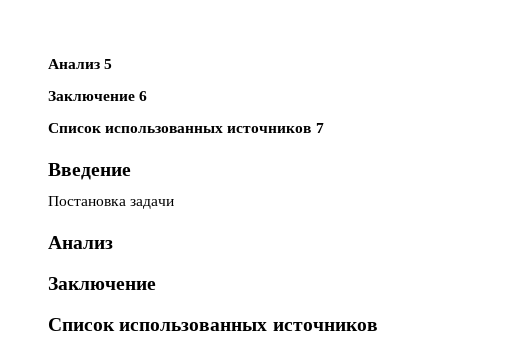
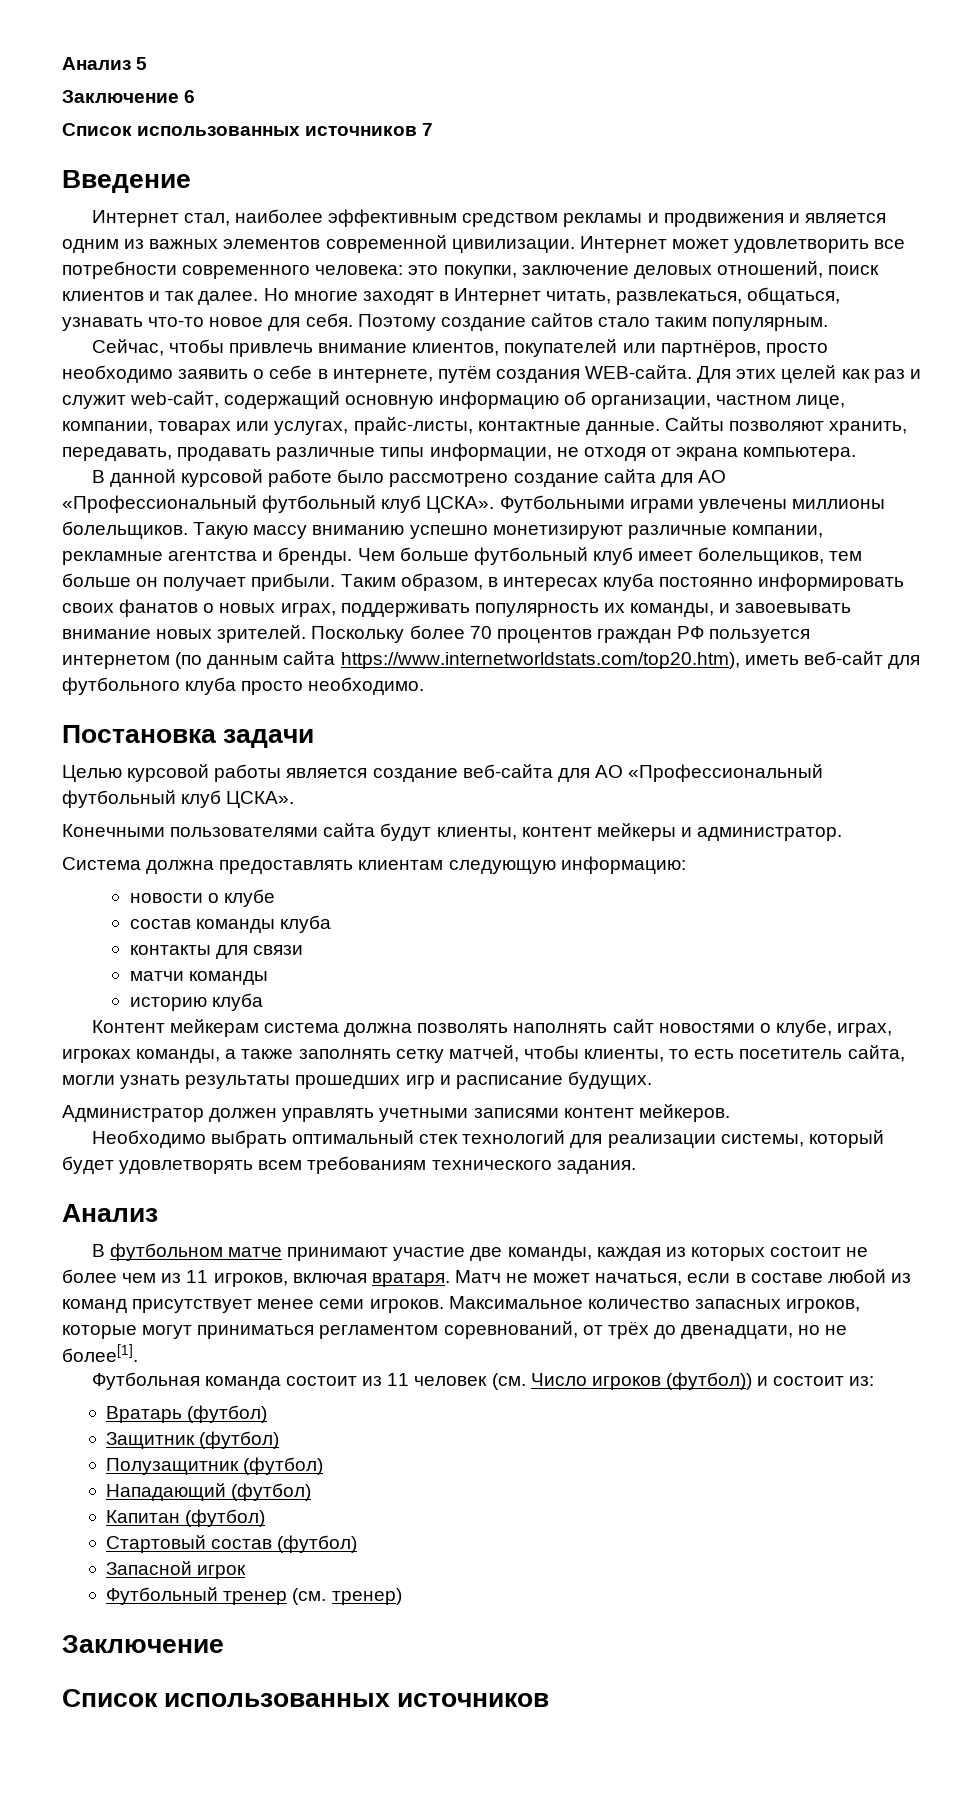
[48,196,175,209] [48,236,113,249] Постановка задачи // Анализ -> [91,209,886,227] [62,235,906,253] [62,261,880,279] [62,287,841,305] [62,313,829,331] [91,339,828,357] [62,365,921,383] [62,391,846,409] [62,417,908,435] [62,443,857,461] [91,469,726,487] [62,495,885,513] [62,521,823,539] [62,547,863,565] [62,573,905,591] [62,599,852,617] [62,625,811,643] [62,651,920,669] [62,677,425,695] [62,725,315,748] [62,764,824,782] [62,790,295,808] [62,823,843,841] [62,856,686,874] [129,889,275,907] [129,915,331,933] [129,945,303,959] [129,971,268,985] [129,993,263,1011] [91,1019,893,1037] [62,1045,905,1063] [62,1071,652,1089] [62,1104,730,1122] [91,1130,884,1148] [62,1156,636,1174] [62,1204,158,1222] [91,1243,869,1261] [62,1269,911,1287] [62,1296,861,1313] [62,1321,848,1339] [62,1344,138,1362] [91,1372,875,1390] [106,1405,268,1423] [106,1431,280,1449] [106,1457,324,1475] [106,1483,312,1501] [106,1509,266,1527] [106,1535,358,1553] [106,1561,247,1579] [106,1587,402,1605] Интернет стал, наиболее эффективным средством рекламы и продвижения и является одним из важных элементов современной цивилизации. Интернет может удовлетворить все потребности современного человека: это покупки, заключение деловых отношений, поиск клиентов и так далее. Но многие заходят в Интернет читать, развлекаться, общаться, узнавать что-то новое для себя. Поэтому создание сайтов стало таким популярным. // Сейчас, чтобы привлечь внимание клиентов, покупателей или партнёров, просто необходимо заявить о себе в интернете, путём создания WEB-сайта. Для этих целей как раз и служит web-сайт, содержащий основную информацию об организации, частном лице, компании, товарах или услугах, прайс-листы, контактные данные. Сайты позволяют хранить, передавать, продавать различные типы информации, не отходя от экрана компьютера. // В данной курсовой работе было рассмотрено создание сайта для АО «Профессиональный футбольный клуб ЦСКА». Футбольными играми увлечены миллионы болельщиков. Такую массу вниманию успешно монетизируют различные компании, рекламные агентства и бренды. Чем больше футбольный клуб имеет болельщиков, тем больше он получает прибыли. Таким образом, в интересах клуба постоянно информировать своих фанатов о новых играх, поддерживать популярность их команды, и завоевывать внимание новых зрителей. Поскольку более 70 процентов граждан РФ пользуется интернетом (по данным сайта https://www.internetworldstats.com/top20.htm), иметь веб-сайт для футбольного клуба просто необходимо. // Постановка задачи // Целью курсовой работы является создание веб-сайта для АО «Профессиональный футбольный клуб ЦСКА». // Конечными пользователями сайта будут клиенты, контент мейкеры и администратор. // Система должна предоставлять клиентам следующую информацию: // новости о клубе // состав команды клуба // контакты для связи // матчи команды // историю клуба // Контент мейкерам система должна позволять наполнять сайт новостями о клубе, играх, игроках команды, а также заполнять сетку матчей, чтобы клиенты, то есть посетитель сайта, могли узнать результаты прошедших игр и расписание будущих. // Администратор должен управлять учетными записями контент мейкеров. // Необходимо выбрать оптимальный стек технологий для реализации системы, который будет удовлетворять всем требованиям технического задания. // Анализ // В футбольном матче принимают участие две команды, каждая из которых состоит не более чем из 11 игроков, включая вратаря. Матч не может начаться, если в составе любой из команд присутствует менее семи игроков. Максимальное количество запасных игроков, которые могут приниматься регламентом соревнований, от трёх до двенадцати, но не более[1]. // Футбольная команда состоит из 11 человек (см. Число игроков (футбол)) и состоит из: // Вратарь (футбол) // Защитник (футбол) // Полузащитник (футбол) // Нападающий (футбол) // Капитан (футбол) // Стартовый состав (футбол) // Запасной игрок // Футбольный тренер (см. тренер)

